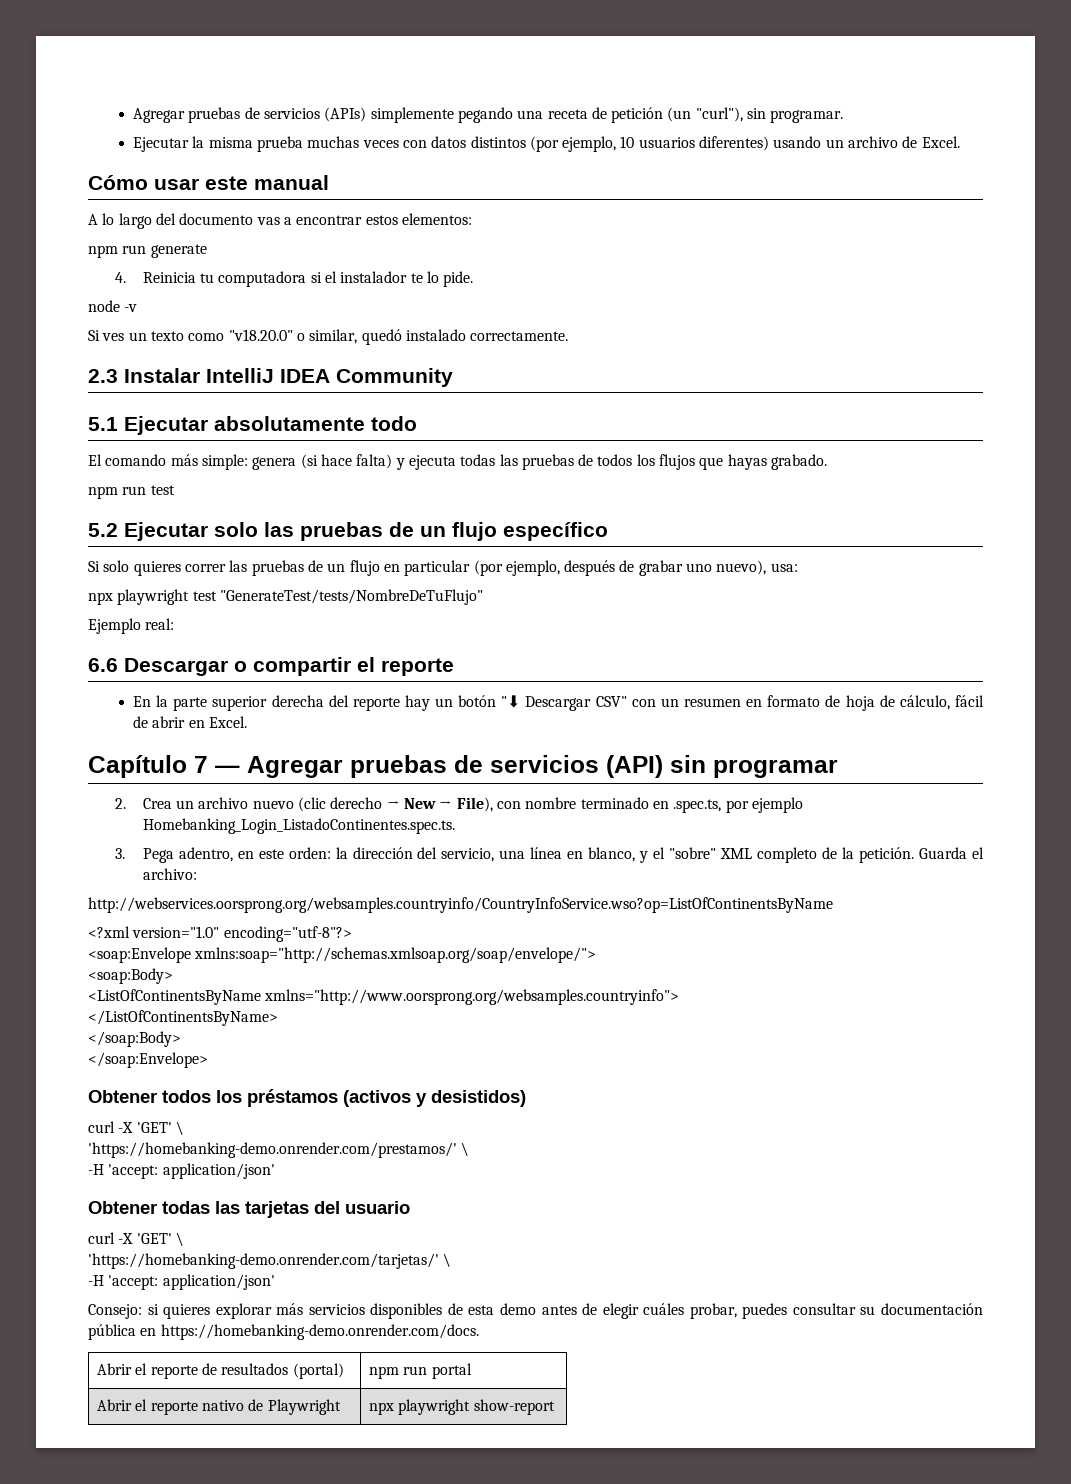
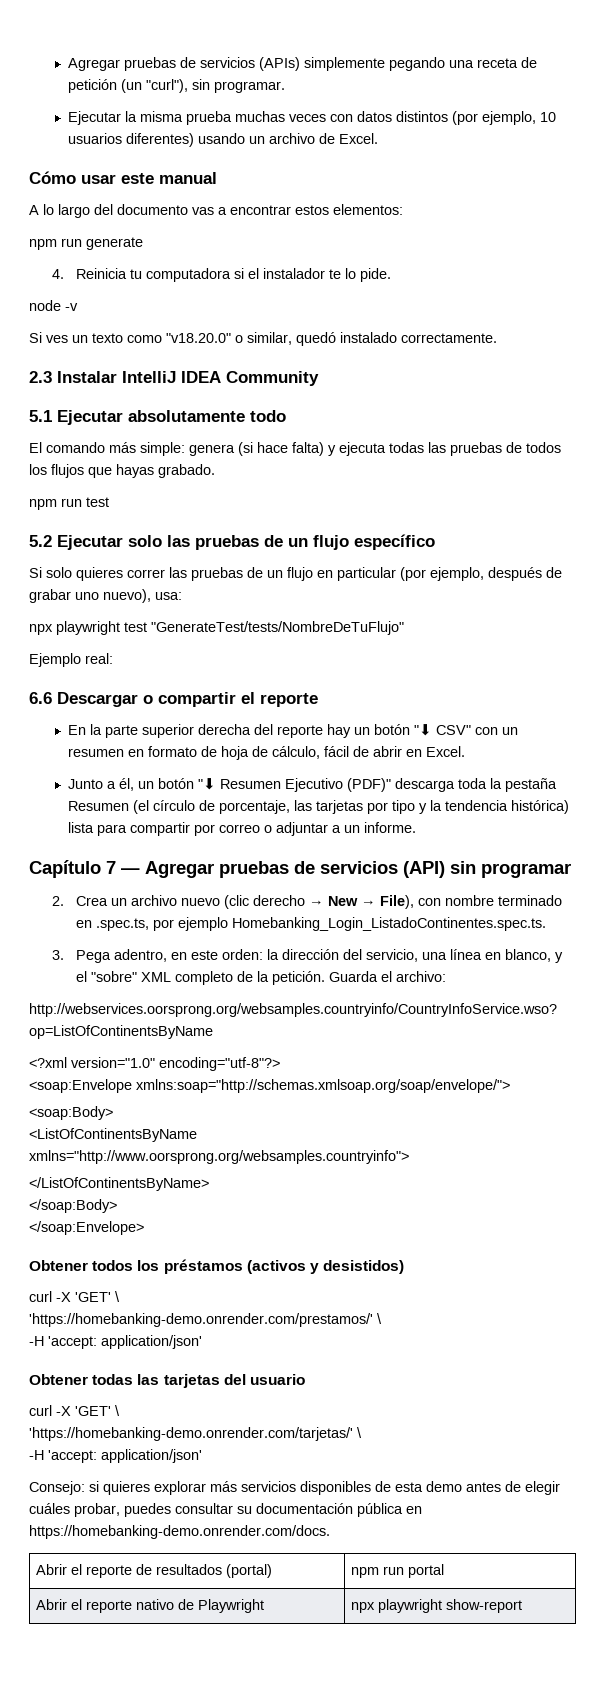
[525,696,592,711] Descargar -> (433, 730) none
(247, 722) none -> [68,778,558,792] [68,800,570,814] [68,822,417,836] // Junto a él, un botón "⬇ Resumen Ejecutivo (PDF)" descarga toda la pestaña Resumen (el círculo de porcentaje, las tarjetas por tipo y la tendencia histórica) lista para compartir por correo o adjuntar a un informe.

